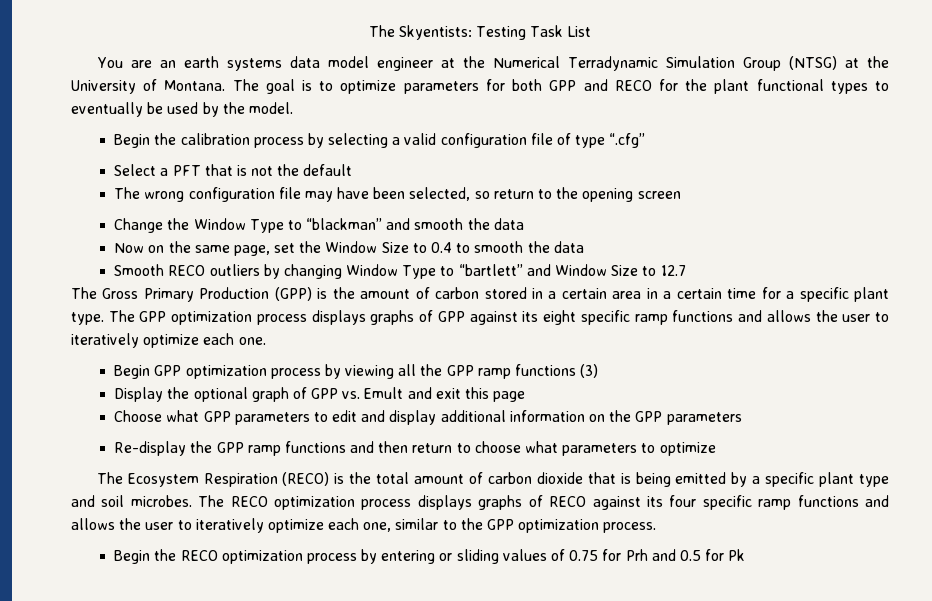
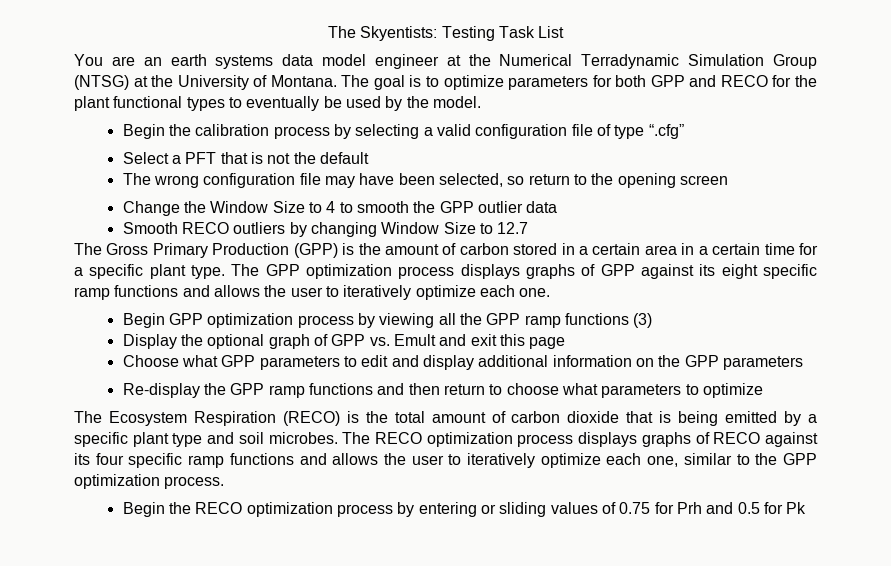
[249,218,524,233] [114,241,453,256] Type to “blackman” and smooth the data // Now on the same page, set the Window Size to 0.4 -> [272,201,336,213] Size to 4
(550, 247) none -> [439,201,523,213] GPP outlier
[402,264,607,279] Type to “bartlett” and Window -> (440, 228) none

